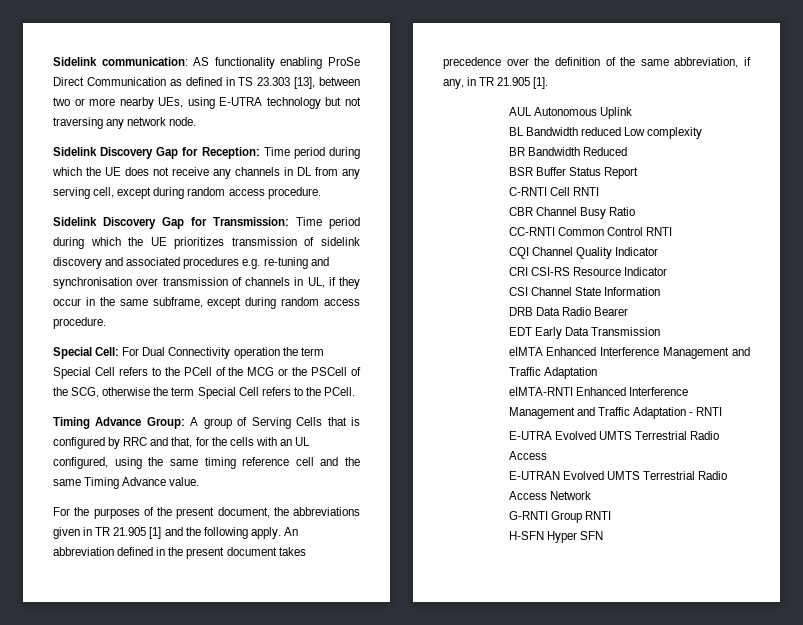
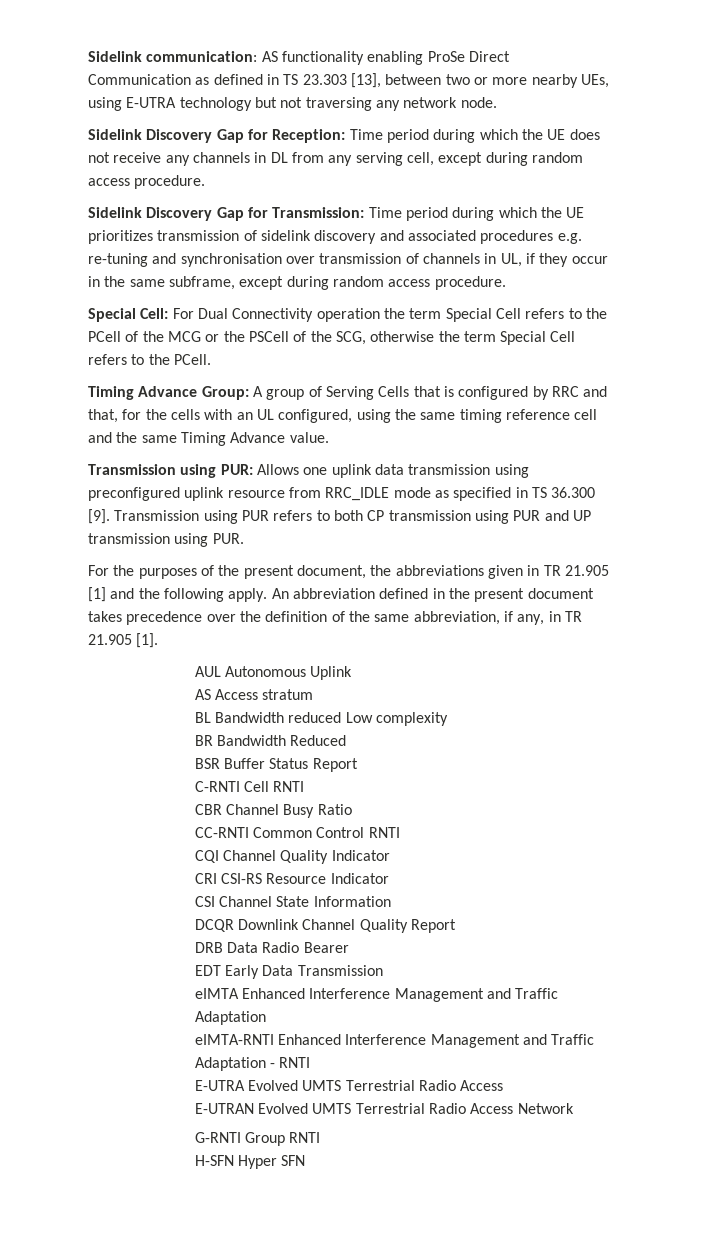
(200, 481) none -> [88,464,529,478] [88,487,596,501] [88,509,591,524] [88,533,244,547] // Transmission using PUR: Allows one uplink data transmission using preconfigured uplink resource from RRC_IDLE mode as specified in TS 36.300 [9]. Transmission using PUR refers to both CP transmission using PUR and UP transmission using PUR.
(632, 113) none -> [194,689,314,700] // AS Access stratum
(660, 291) none -> [194,919,457,933] // DCQR Downlink Channel Quality Report

